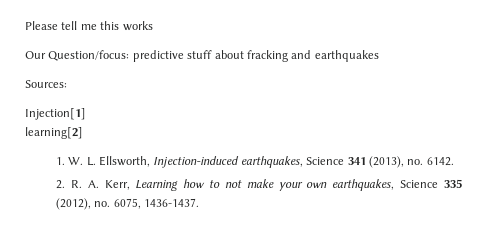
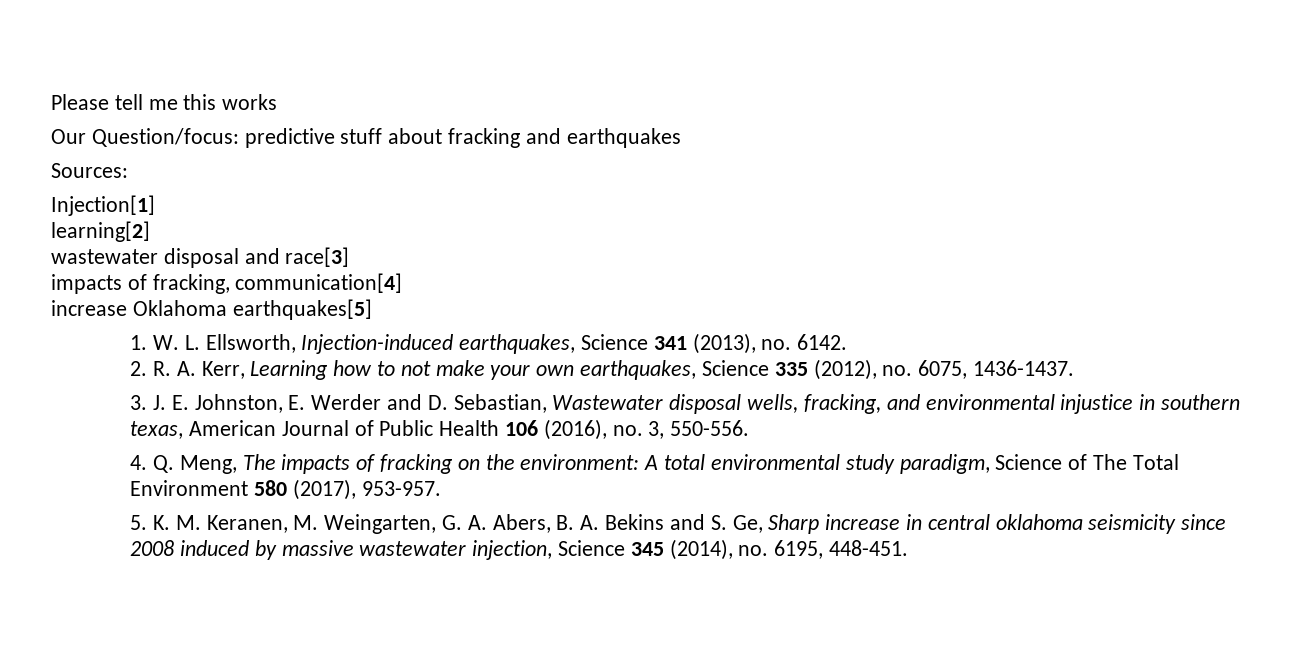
(83, 133) none -> [51,247,350,268] [51,273,403,294] [51,299,372,320] // wastewater disposal and race[3] // impacts of fracking, communication[4] // increase Oklahoma earthquakes[5]
(200, 202) none -> [130,394,1240,414] [130,419,750,440] [130,454,1179,474] [130,479,441,500] [130,514,1227,534] [130,539,909,560] // 3. J. E. Johnston, E. Werder and D. Sebastian, Wastewater disposal wells, fracking, and environmental injustice in southern texas, American Journal of Public Health 106 (2016), no. 3, 550-556. // 4. Q. Meng, The impacts of fracking on the environment: A total environmental study paradigm, Science of The Total Environment 580 (2017), 953-957. // 5. K. M. Keranen, M. Weingarten, G. A. Abers, B. A. Bekins and S. Ge, Sharp increase in central oklahoma seismicity since 2008 induced by massive wastewater injection, Science 345 (2014), no. 6195, 448-451.

